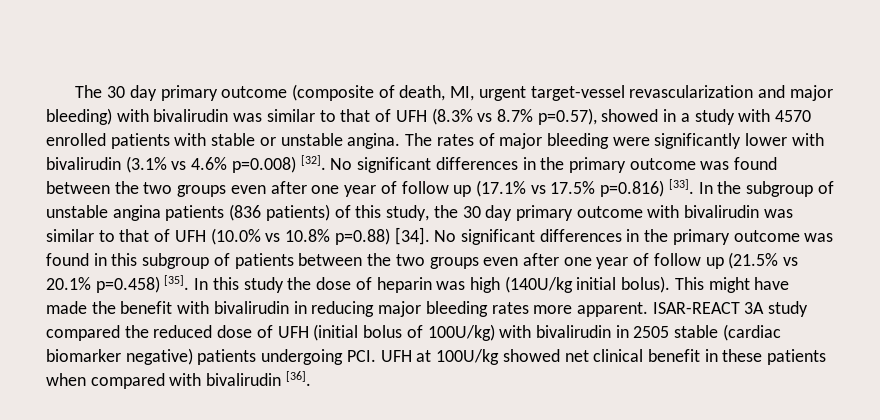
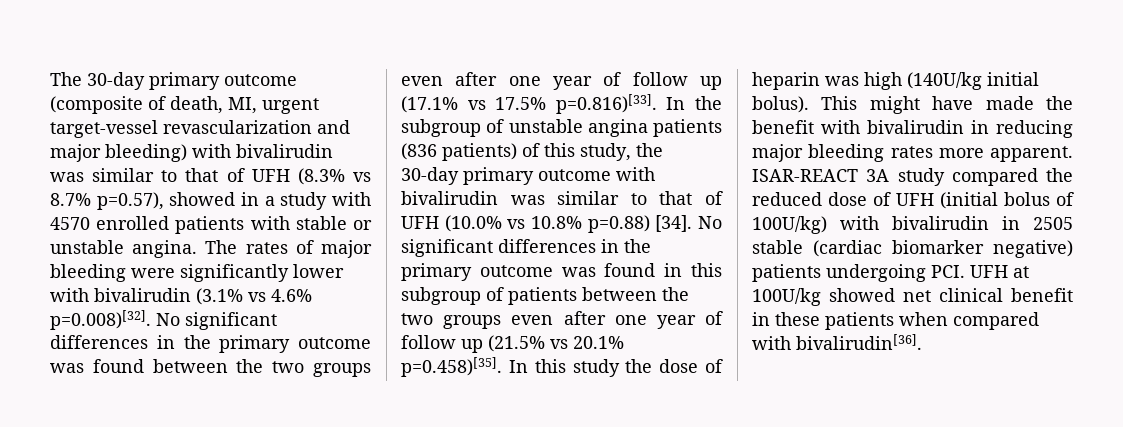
[75,85,157,101] The 30 day -> [50,72,145,90] The 30-day
[231,155,326,173] p=0.008) [32]. -> [50,310,151,330] p=0.008)[32].
[600,179,694,197] p=0.816) [33]. -> [555,94,657,114] p=0.816)[33].
[462,205,513,221] 30 day -> [401,167,459,185] 30-day
[95,275,190,293] p=0.458) [35]. -> [401,357,502,377] p=0.458)[35].
[206,371,311,386] bivalirudin [36]. -> [796,334,922,350] bivalirudin[36].

